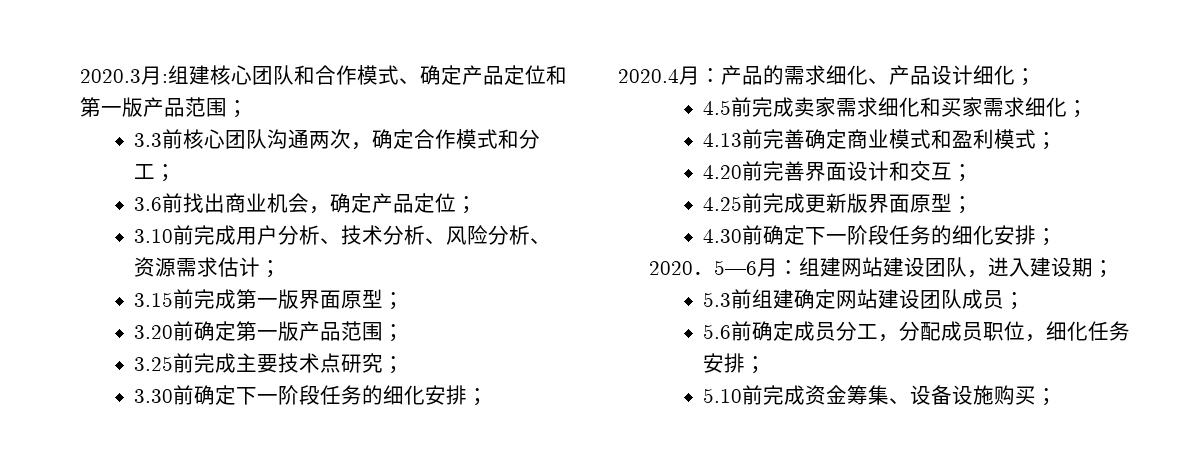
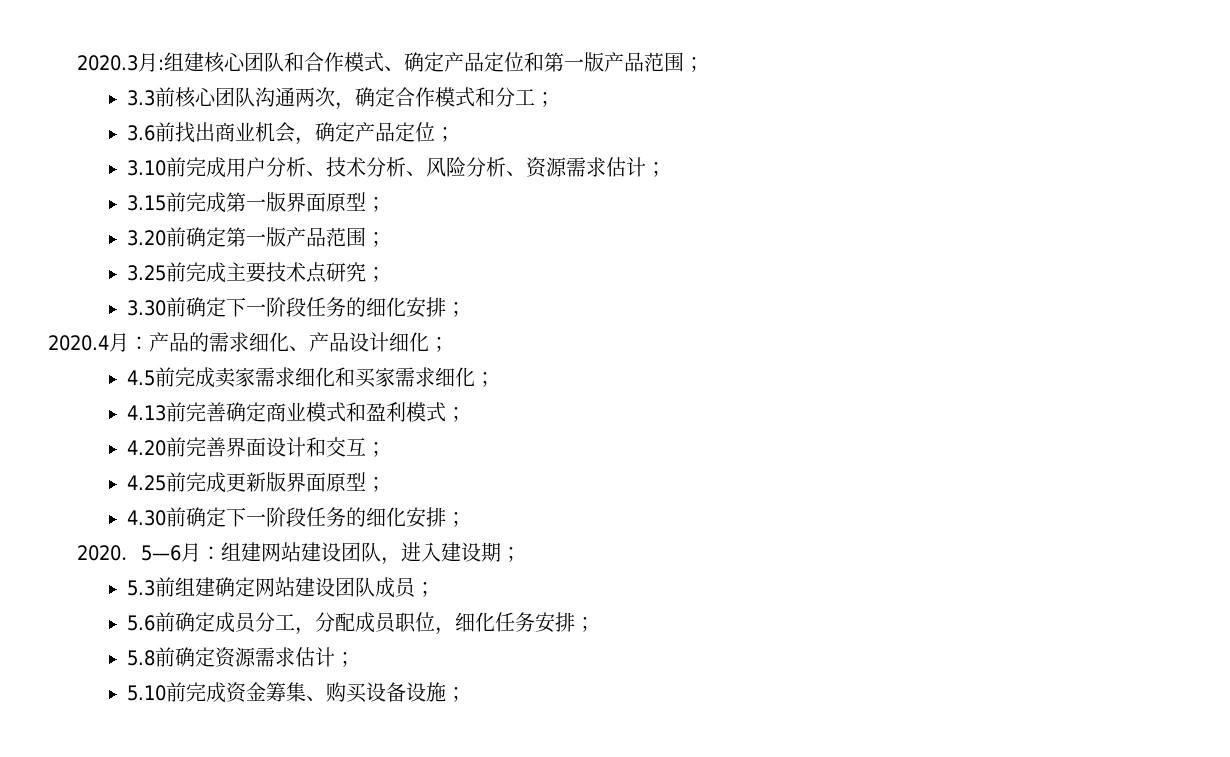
(766, 365) none -> [127,647,356,668] // 5.8前确定资源需求估计；
(910, 401) none -> [326,682,368,703] 购买
[993,385,1036,405] 购买 -> (447, 692) none

